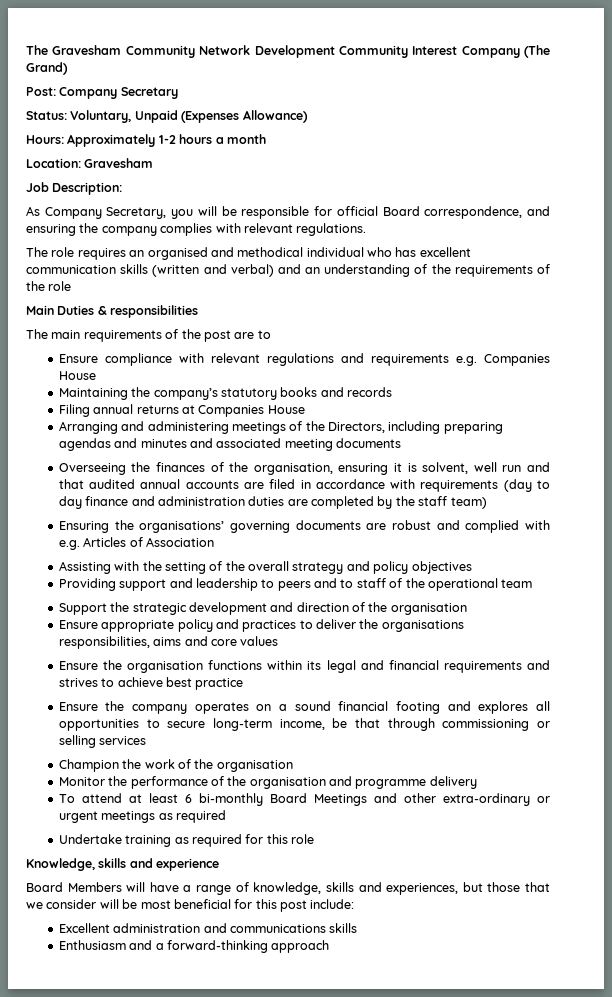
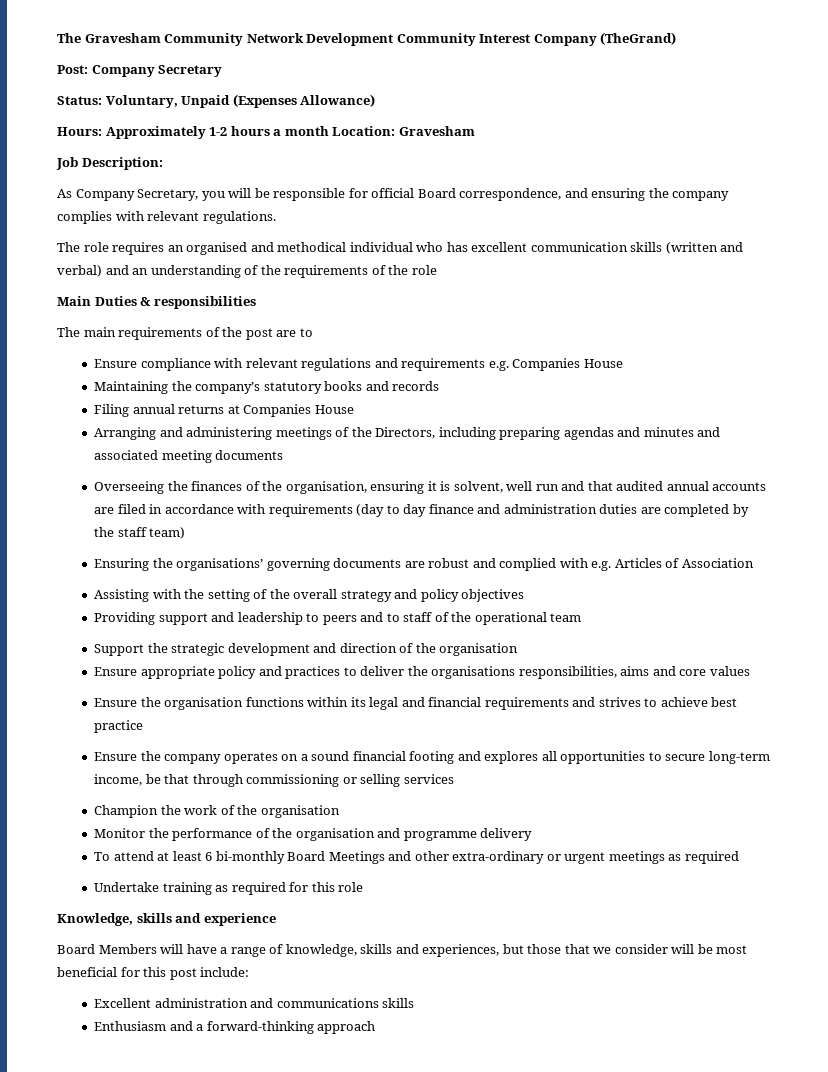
[524,45,550,58] [26,62,68,75] (The Grand) -> [600,32,677,45] (TheGrand)
(266, 139) // -> (329, 131) none

